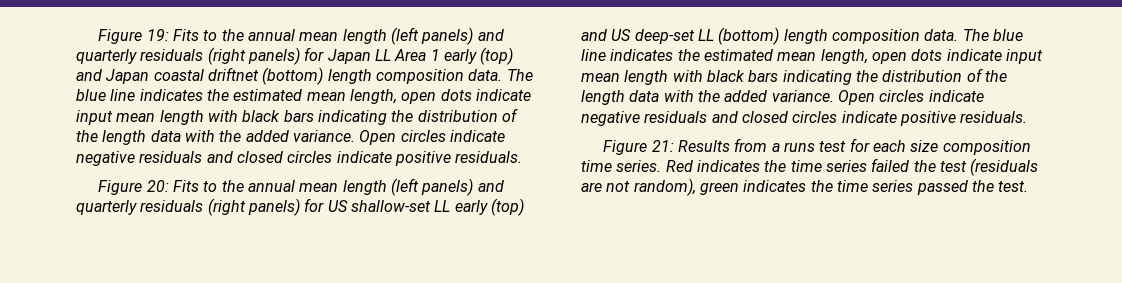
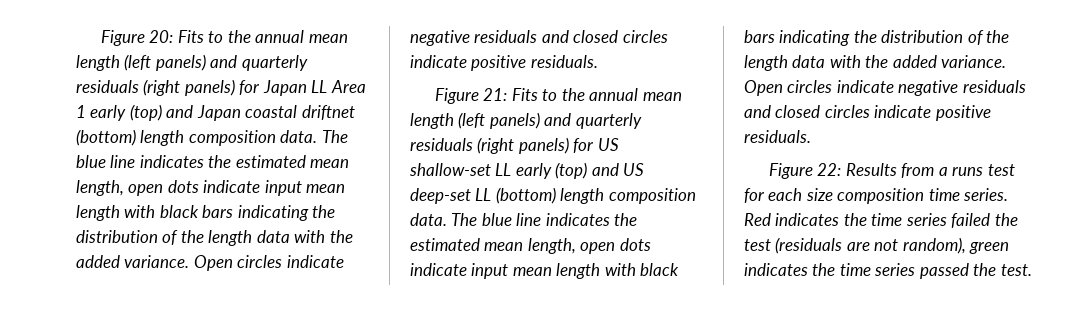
[98,29,169,44] Figure 19: -> [101,30,174,46] Figure 20:
[146,180,169,192] 20: -> [483,88,508,101] 21:
[651,140,674,152] 21: -> [817,163,842,176] 22:

